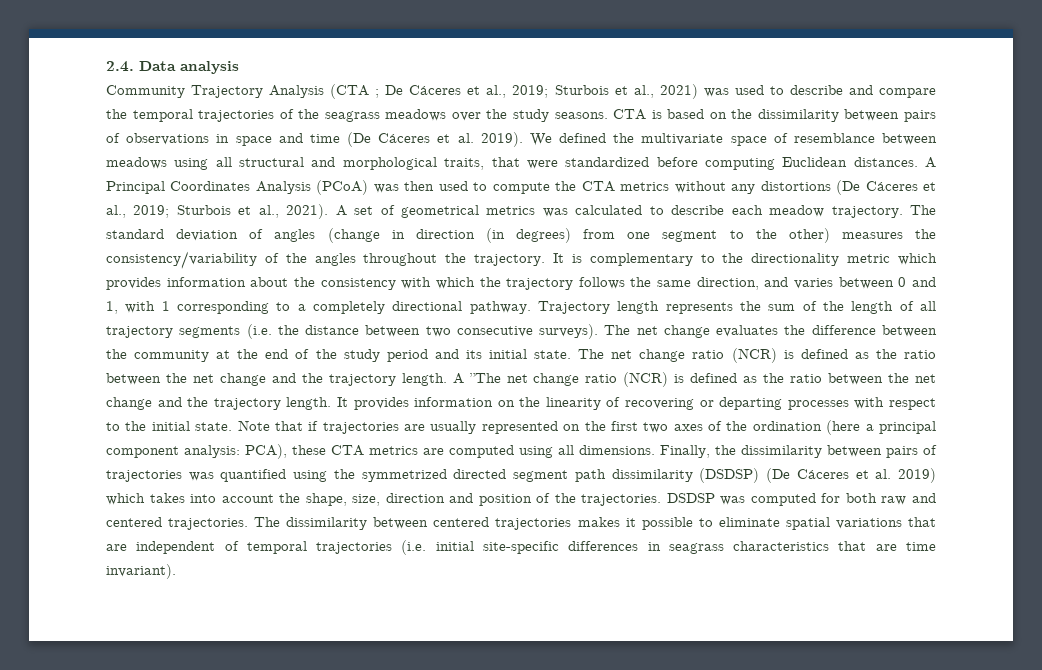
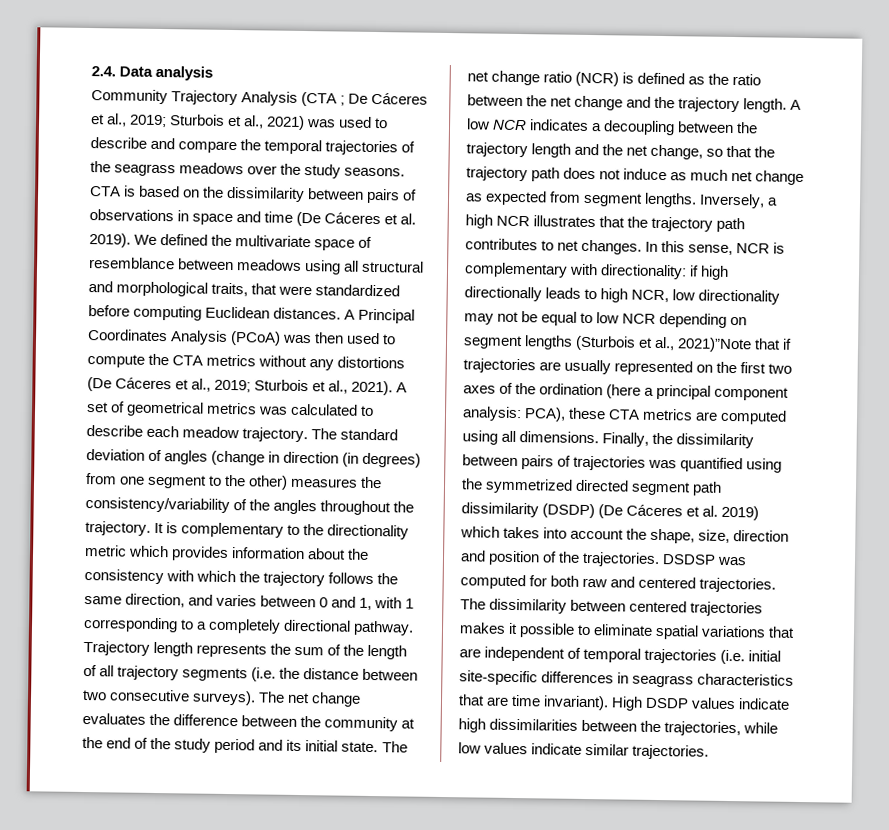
[469,372,937,387] [106,397,937,410] [106,420,270,431] ”The net change ratio (NCR) is defined as the ratio between the net change and the trajectory length. It provides information on the linearity of recovering or departing processes with respect to the initial state. Note -> [466,118,759,136] [466,142,776,160] [466,166,805,186] [465,190,779,209] [465,214,746,233] [465,238,786,256] [464,262,730,280] [464,286,781,305] [464,311,748,328] [463,335,753,353] low NCR indicates a decoupling between the trajectory length and the net change, so that the trajectory path does not induce as much net change as expected from segment lengths. Inversely, a high NCR illustrates that the trajectory path contributes to net changes. In this sense, NCR is complementary with directionality: if high directionally leads to high NCR, low directionality may not be equal to low NCR depending on segment lengths (Sturbois et al., 2021)”Note
[699,468,760,483] (DSDSP) -> [542,503,596,519] (DSDP)
(176, 571) none -> [611,696,791,711] [458,718,779,737] [458,742,710,760] High DSDP values indicate high dissimilarities between the trajectories, while low values indicate similar trajectories.

